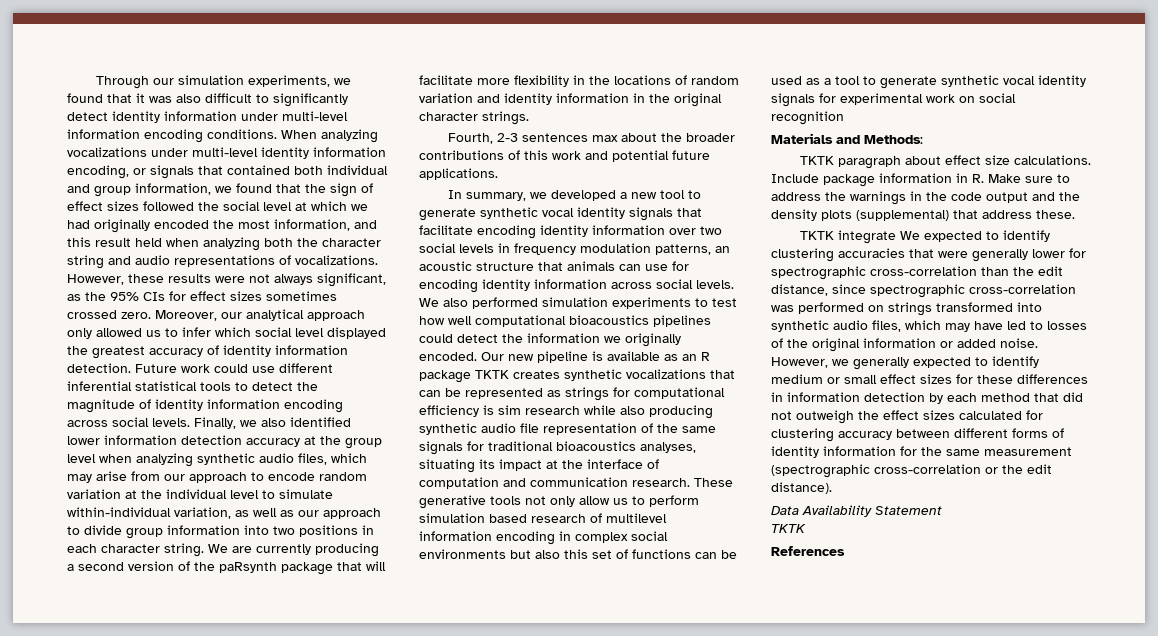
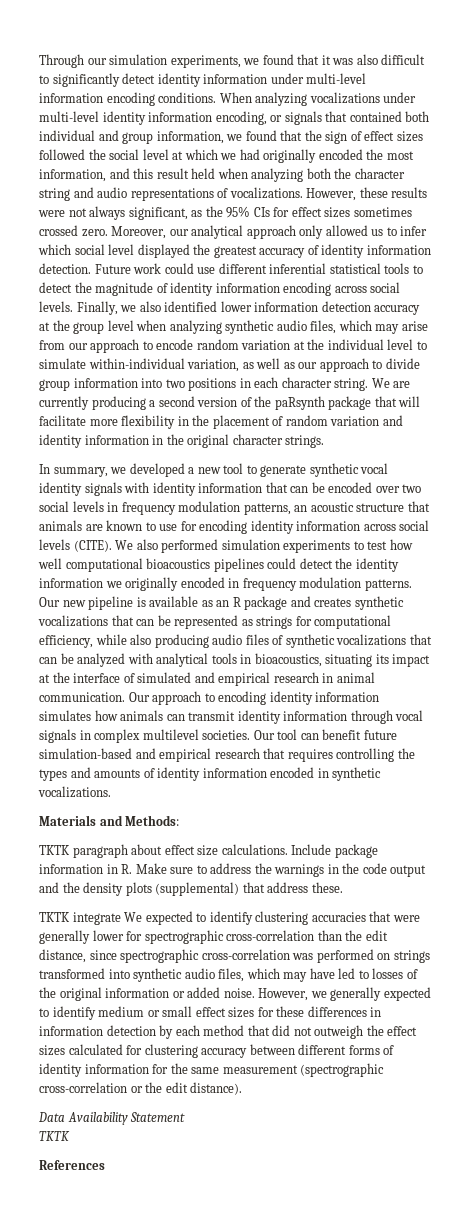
[614,75,671,85] locations -> [212,415,270,429] placement
[447,133,735,144] [419,150,710,162] [419,168,498,180] // Fourth, 2-3 sentences max about the broader contributions of this work and potential future applications. -> (325, 441) none
[677,208,702,217] [419,225,665,239] that facilitate encoding identity information -> [124,482,373,496] with identity information that can be encoded
[619,264,641,271] can -> [85,520,156,531] are known to
[696,280,734,289] levels. -> [39,539,112,552] levels (CITE).
(523, 338) none -> [355,558,399,572] identity
[419,352,477,361] encoded. -> [180,577,412,591] encoded in frequency modulation patterns.
[475,370,509,379] TKTK -> [290,596,311,607] and
[419,405,713,419] [419,423,716,435] [419,441,696,455] efficiency is sim research while also producing synthetic audio file representation of the same signals for traditional bioacoustics analyses, -> [39,634,432,648] [39,653,322,667] efficiency, while also producing audio files of synthetic vocalizations that can be analyzed with analytical tools in bioacoustics,
[419,477,733,489] [419,495,699,509] [419,513,667,523] [419,531,668,545] [419,549,737,559] [771,75,1086,89] [771,93,1016,107] [771,111,844,125] computation and communication research. These generative tools not only allow us to perform simulation based research of multilevel information encoding in complex social environments but also this set of functions can be used as a tool to generate synthetic vocal identity signals for experimental work on social recognition -> [137,672,375,686] [39,691,380,705] [39,710,424,724] [39,729,397,743] [39,748,415,762] [39,767,382,781] [38,786,111,798] simulated and empirical research in animal communication. Our approach to encoding identity information simulates how animals can transmit identity information through vocal signals in complex multilevel societies. Our tool can benefit future simulation-based and empirical research that requires controlling the types and amounts of identity information encoded in synthetic vocalizations.

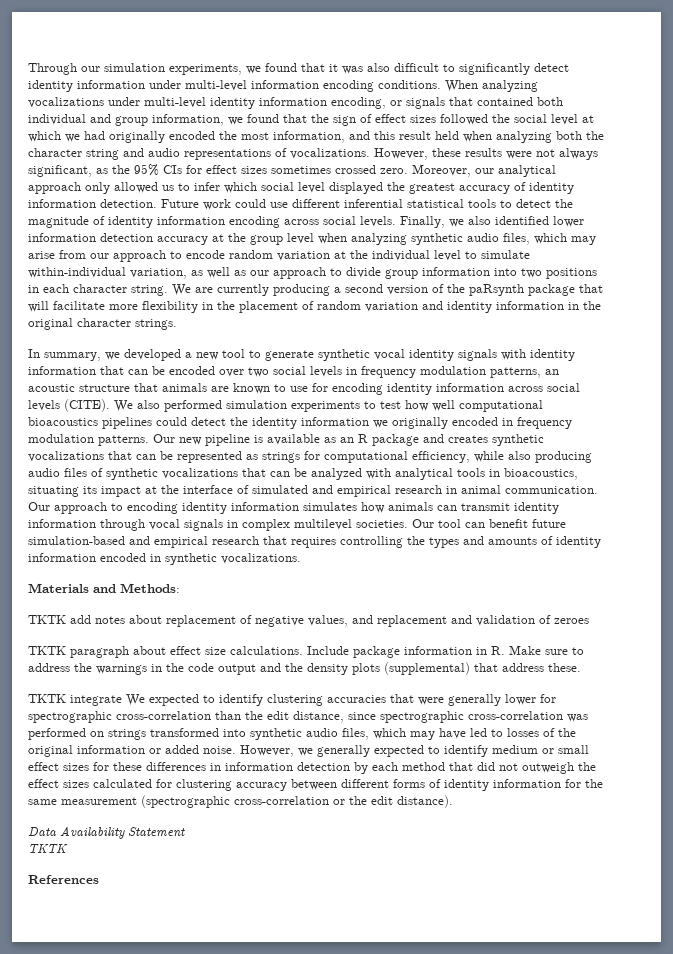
(180, 820) none -> [28,615,589,627] // TKTK add notes about replacement of negative values, and replacement and validation of zeroes

